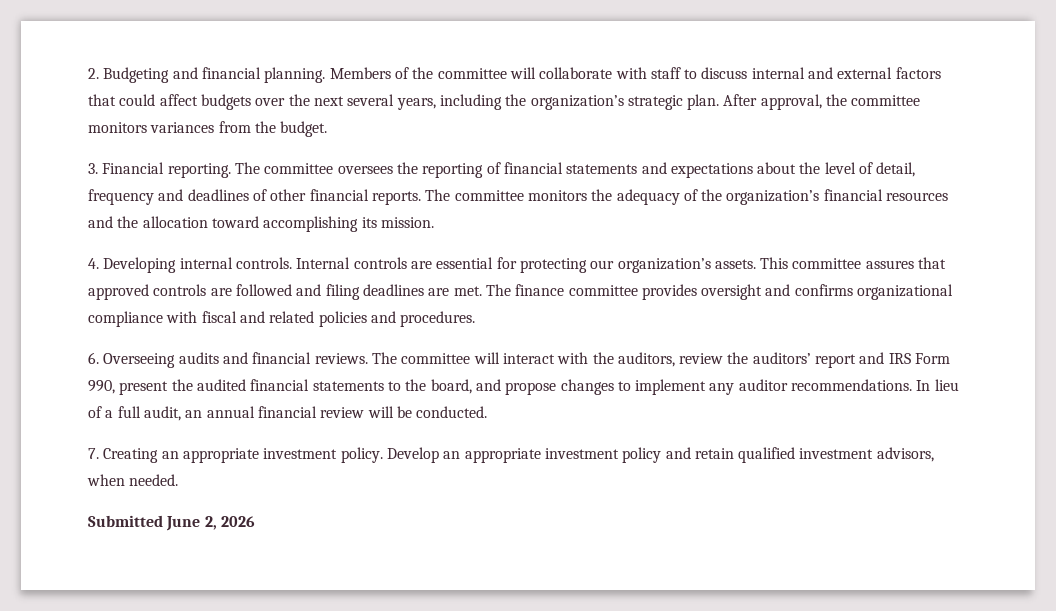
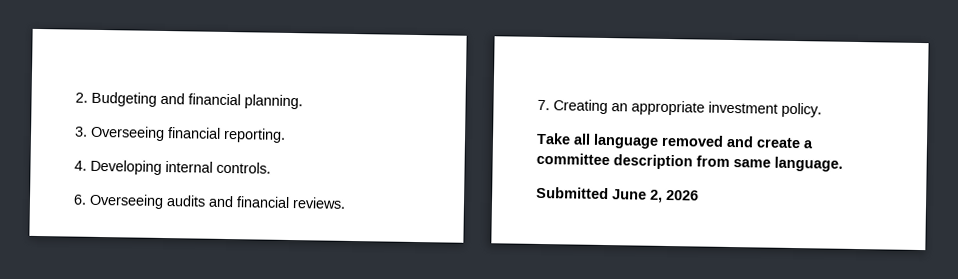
[329,67,941,79] [88,94,921,110] [88,121,328,137] Members of the committee will collaborate with staff to discuss internal and external factors that could affect budgets over the next several years, including the organization’s strategic plan. After approval, the committee monitors variances from the budget. -> (303, 102) none
[102,162,165,174] Financial -> [90,125,221,141] Overseeing financial
[234,162,916,178] [88,189,949,205] [88,216,434,232] [88,257,947,273] [88,284,954,300] [88,311,476,327] The committee oversees the reporting of financial statements and expectations about the level of detail, frequency and deadlines of other financial reports. The committee monitors the adequacy of the organization’s financial resources and the allocation toward accomplishing its mission. // 4. Developing internal controls. Internal controls are essential for protecting our organization’s assets. This committee assures that approved controls are followed and filing deadlines are met. The finance committee provides oversight and confirms organizational compliance with fiscal and related policies and procedures. -> [74,159,271,175] // 4. Developing internal controls.
[371,352,951,368] [88,379,959,395] [88,406,488,421] The committee will interact with the auditors, review the auditors’ report and IRS Form 990, present the audited financial statements to the board, and propose changes to implement any auditor recommendations. In lieu of a full audit, an annual financial review will be conducted. -> (346, 203) none
[386,447,934,463] [87,474,179,486] Develop an appropriate investment policy and retain qualified investment advisors, when needed. -> [536,132,814,149] [536,152,843,172] // Take all language removed and create a committee description from same language.

